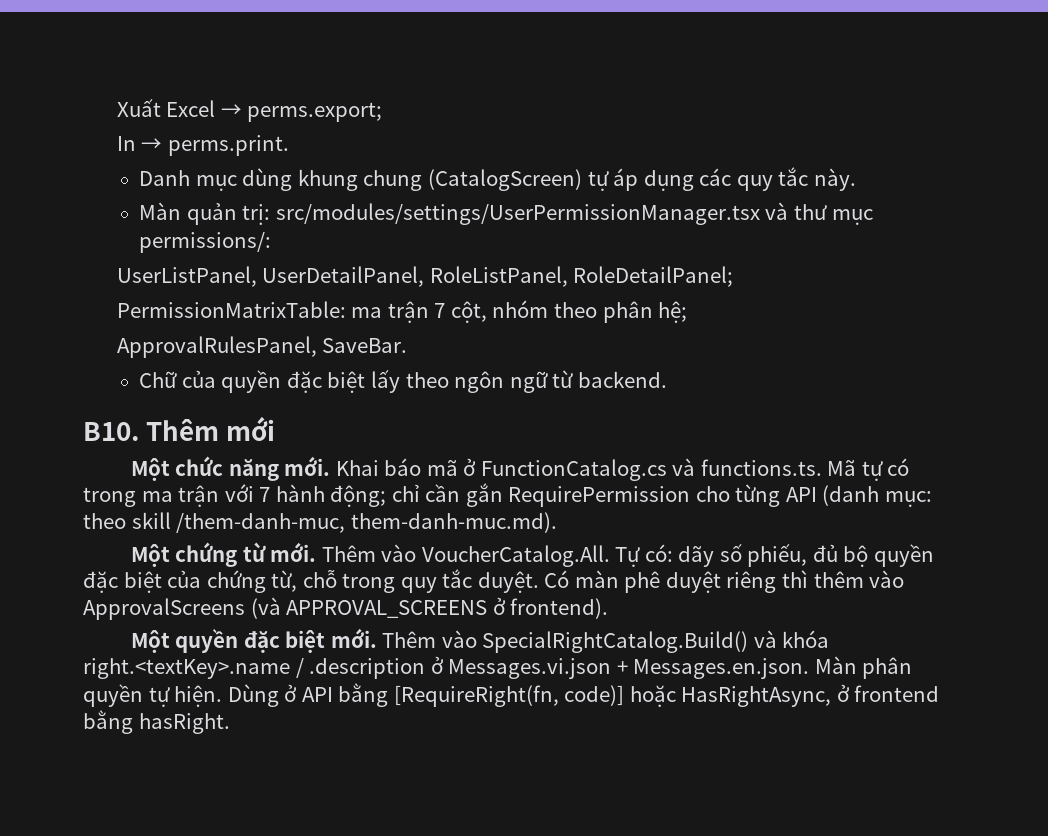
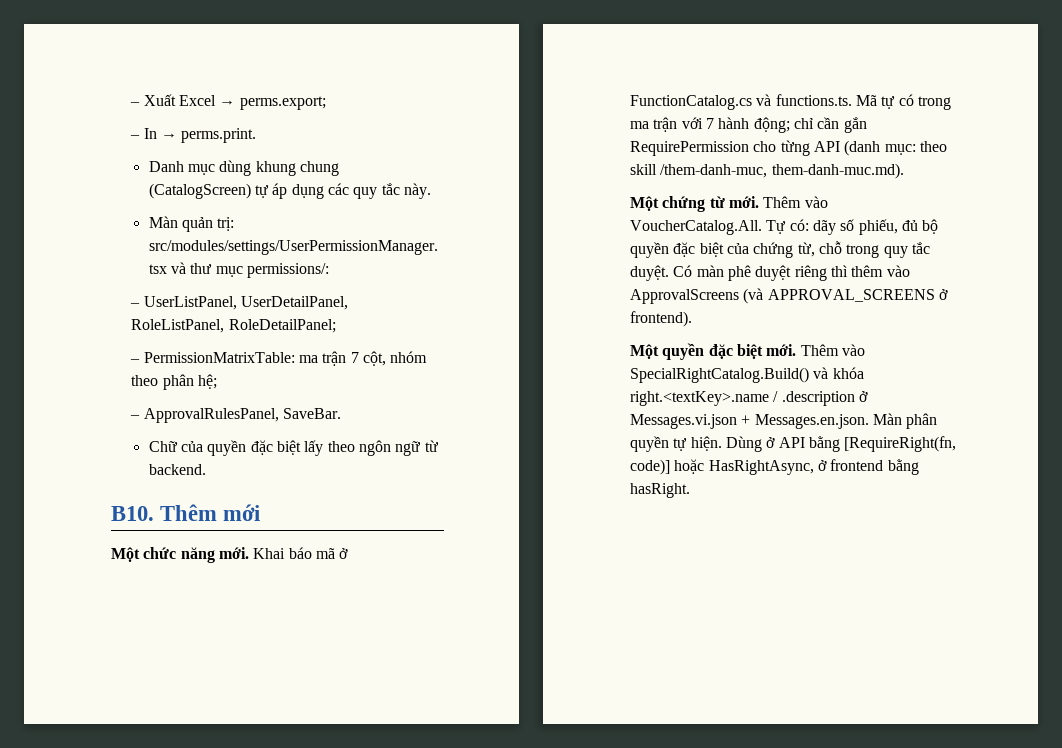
(116, 107) none -> [130,102,141,106] –
(383, 112) none -> [130,135,141,139] –
(272, 242) none -> [130,303,141,307] –
(734, 276) none -> [130,359,141,363] –
(688, 312) none -> [130,415,141,419] –

